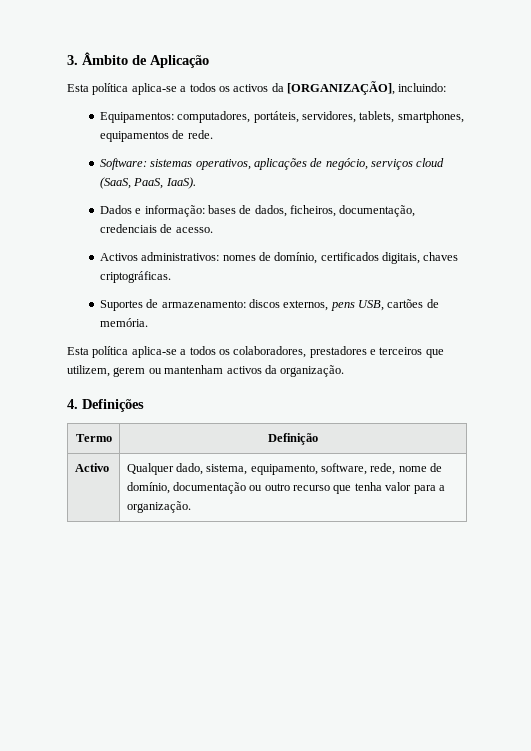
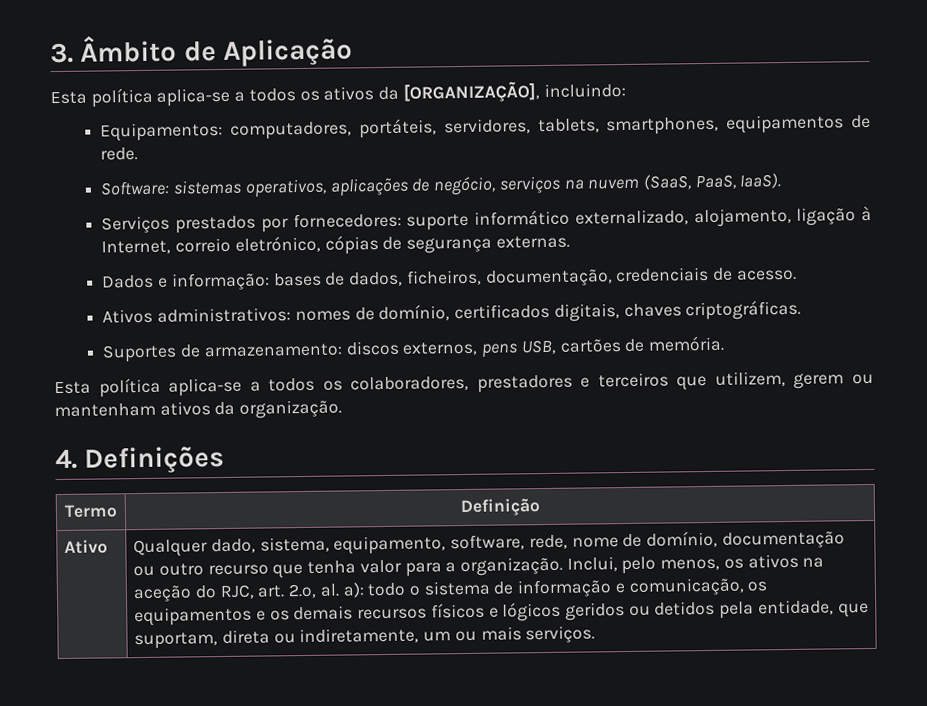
[233,84,269,92] activos -> [323,86,375,101] ativos
[416,158,445,167] cloud -> [563,178,640,190] na nuvem
(196, 183) none -> [101,205,872,234] [101,235,570,255] // Serviços prestados por fornecedores: suporte informático externalizado, alojamento, ligação à Internet, correio eletrónico, cópias de segurança externas.
[99,253,138,261] Activos -> [102,308,154,324] Ativos
[226,366,262,374] activos -> [159,401,211,416] ativos
[74,463,109,472] Activo -> [64,539,109,554] Ativo
(191, 507) none -> [566,553,825,575] [133,577,768,603] [134,599,869,627] [134,625,596,650] Inclui, pelo menos, os ativos na aceção do RJC, art. 2.º, al. a): todo o sistema de informação e comunicação, os equipamentos e os demais recursos físicos e lógicos geridos ou detidos pela entidade, que suportam, direta ou indiretamente, um ou mais serviços.

